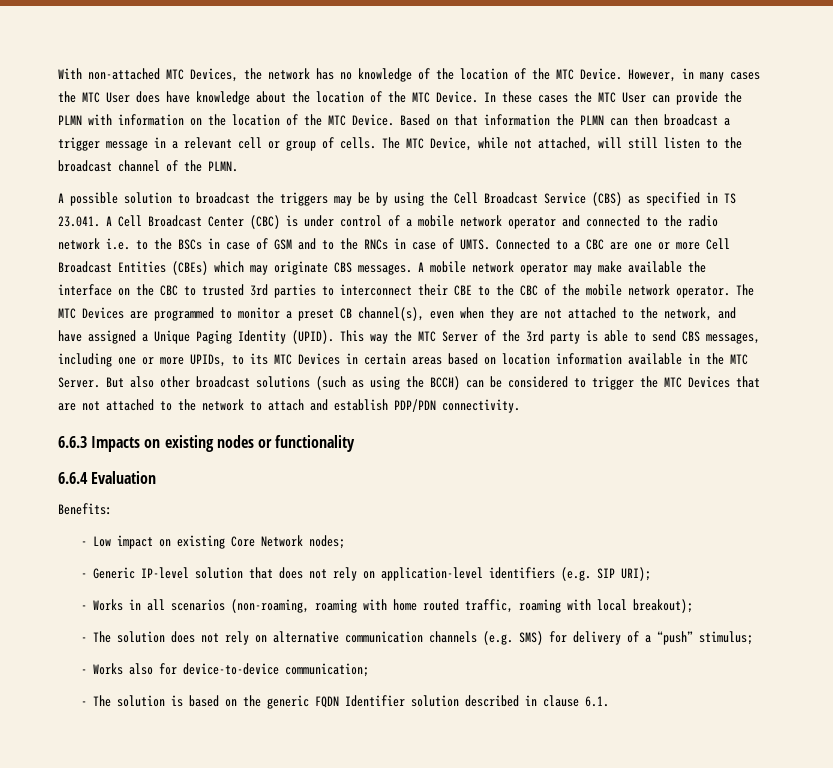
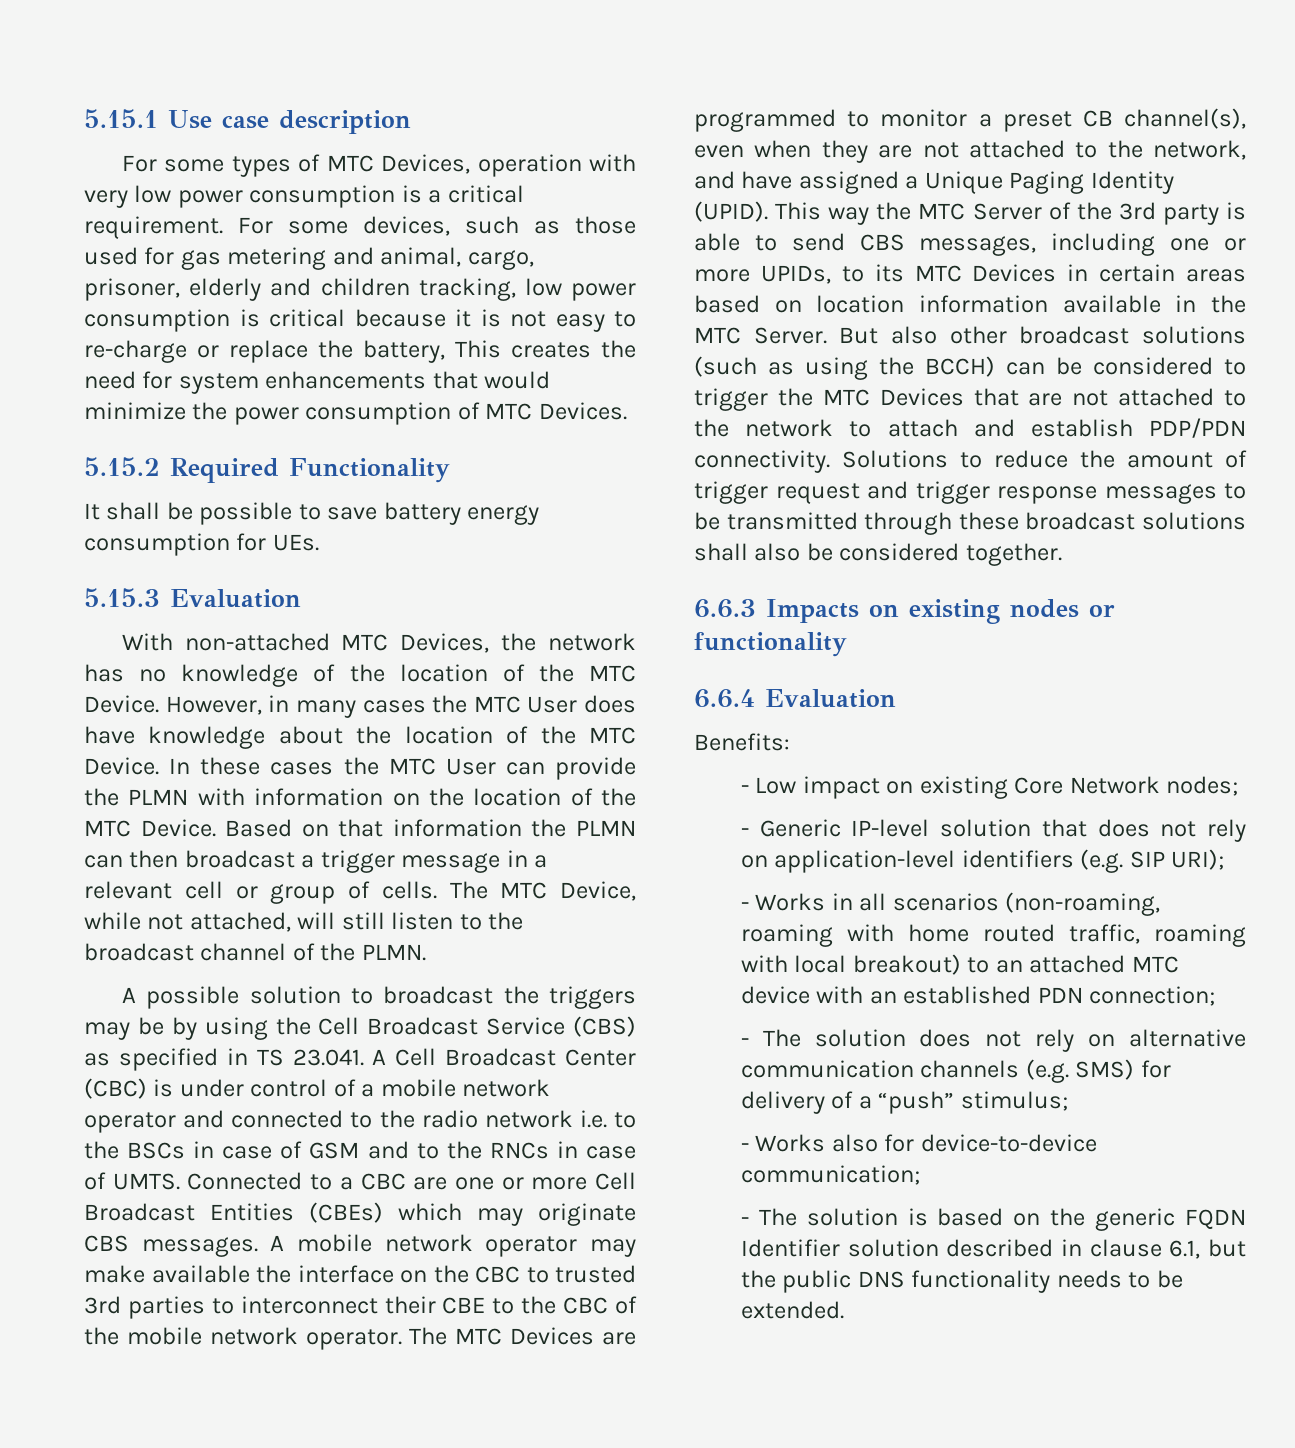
(58, 73) none -> [84,109,411,134] [121,154,636,177] [84,185,524,208] [84,216,636,239] [84,247,534,270] [84,278,636,301] [84,309,636,332] [84,340,636,363] [84,371,551,394] [84,402,627,425] [84,457,450,483] [84,502,540,525] [84,533,319,556] [84,588,301,608] 5.15.1 Use case description // For some types of MTC Devices, operation with very low power consumption is a critical requirement. For some devices, such as those used for gas metering and animal, cargo, prisoner, elderly and children tracking, low power consumption is critical because it is not easy to re-charge or replace the battery, This creates the need for system enhancements that would minimize the power consumption of MTC Devices. // 5.15.2 Required Functionality // It shall be possible to save battery energy consumption for UEs. // 5.15.3 Evaluation //
(520, 406) none -> [842,450,1247,468] [694,481,1246,504] [694,512,1246,535] [694,543,1062,566] Solutions to reduce the amount of trigger request and trigger response messages to be transmitted through these broadcast solutions shall also be considered together.
[632,599,693,613] breakout); -> [852,954,1179,975] [740,986,1216,1006] breakout) to an attached MTC device with an established PDN connection;
[584,696,609,707] 6.1. -> [1169,1239,1246,1259] [740,1270,1183,1293] [740,1301,844,1319] 6.1, but the public DNS functionality needs to be extended.

